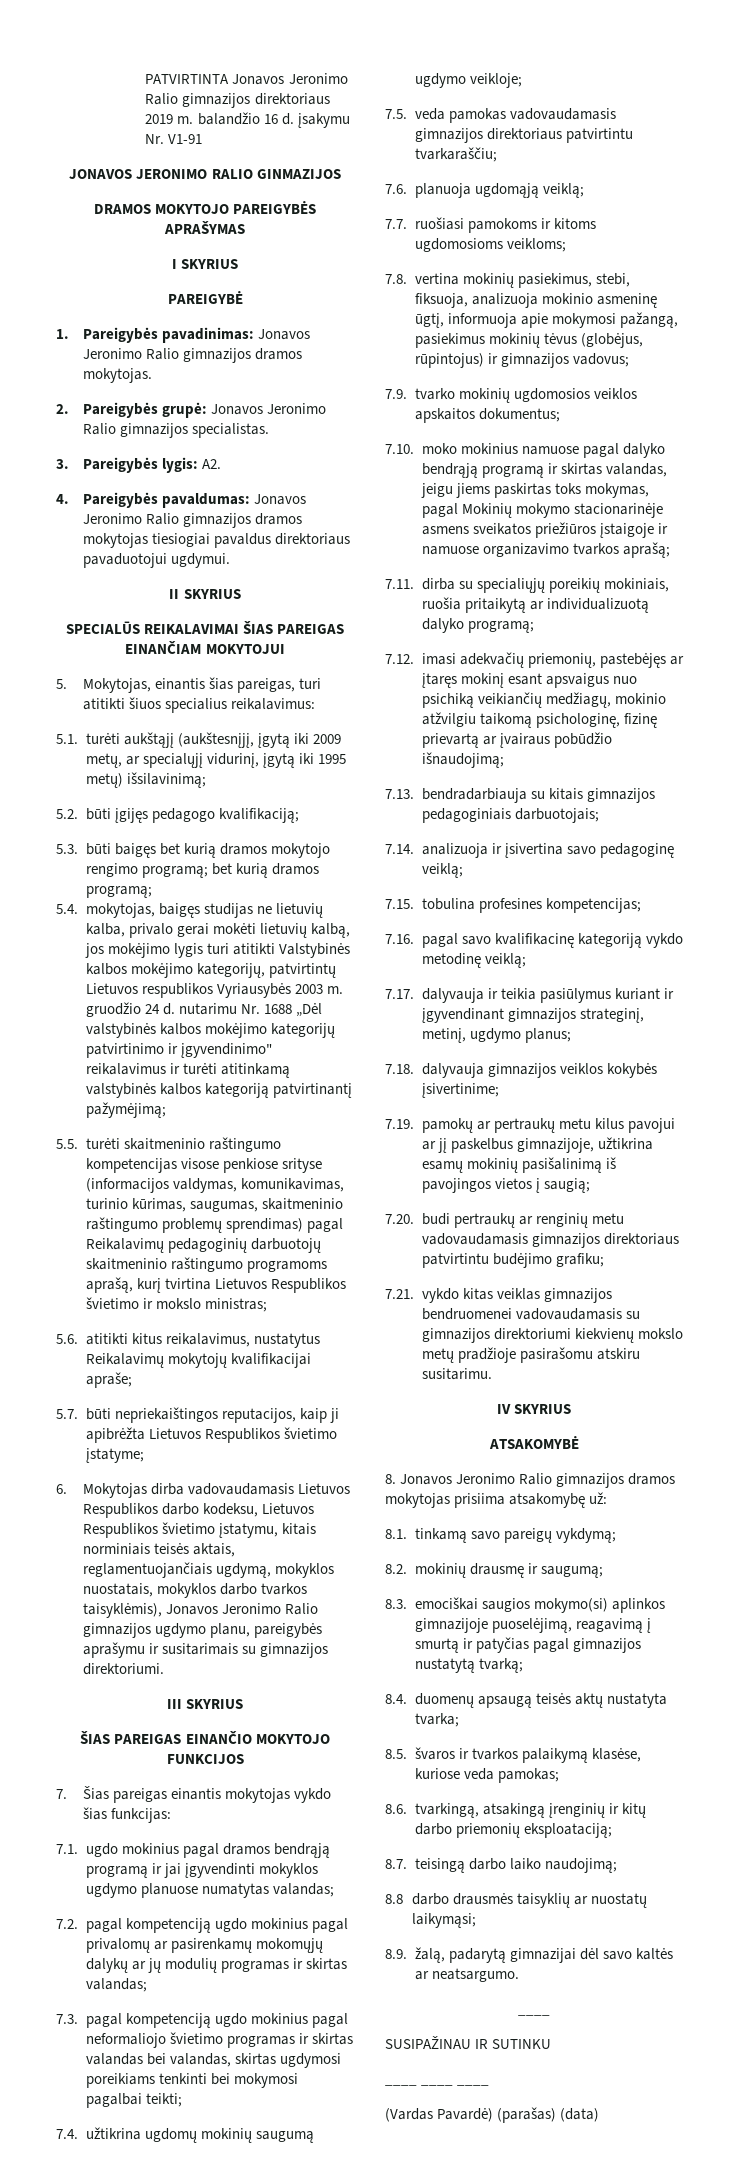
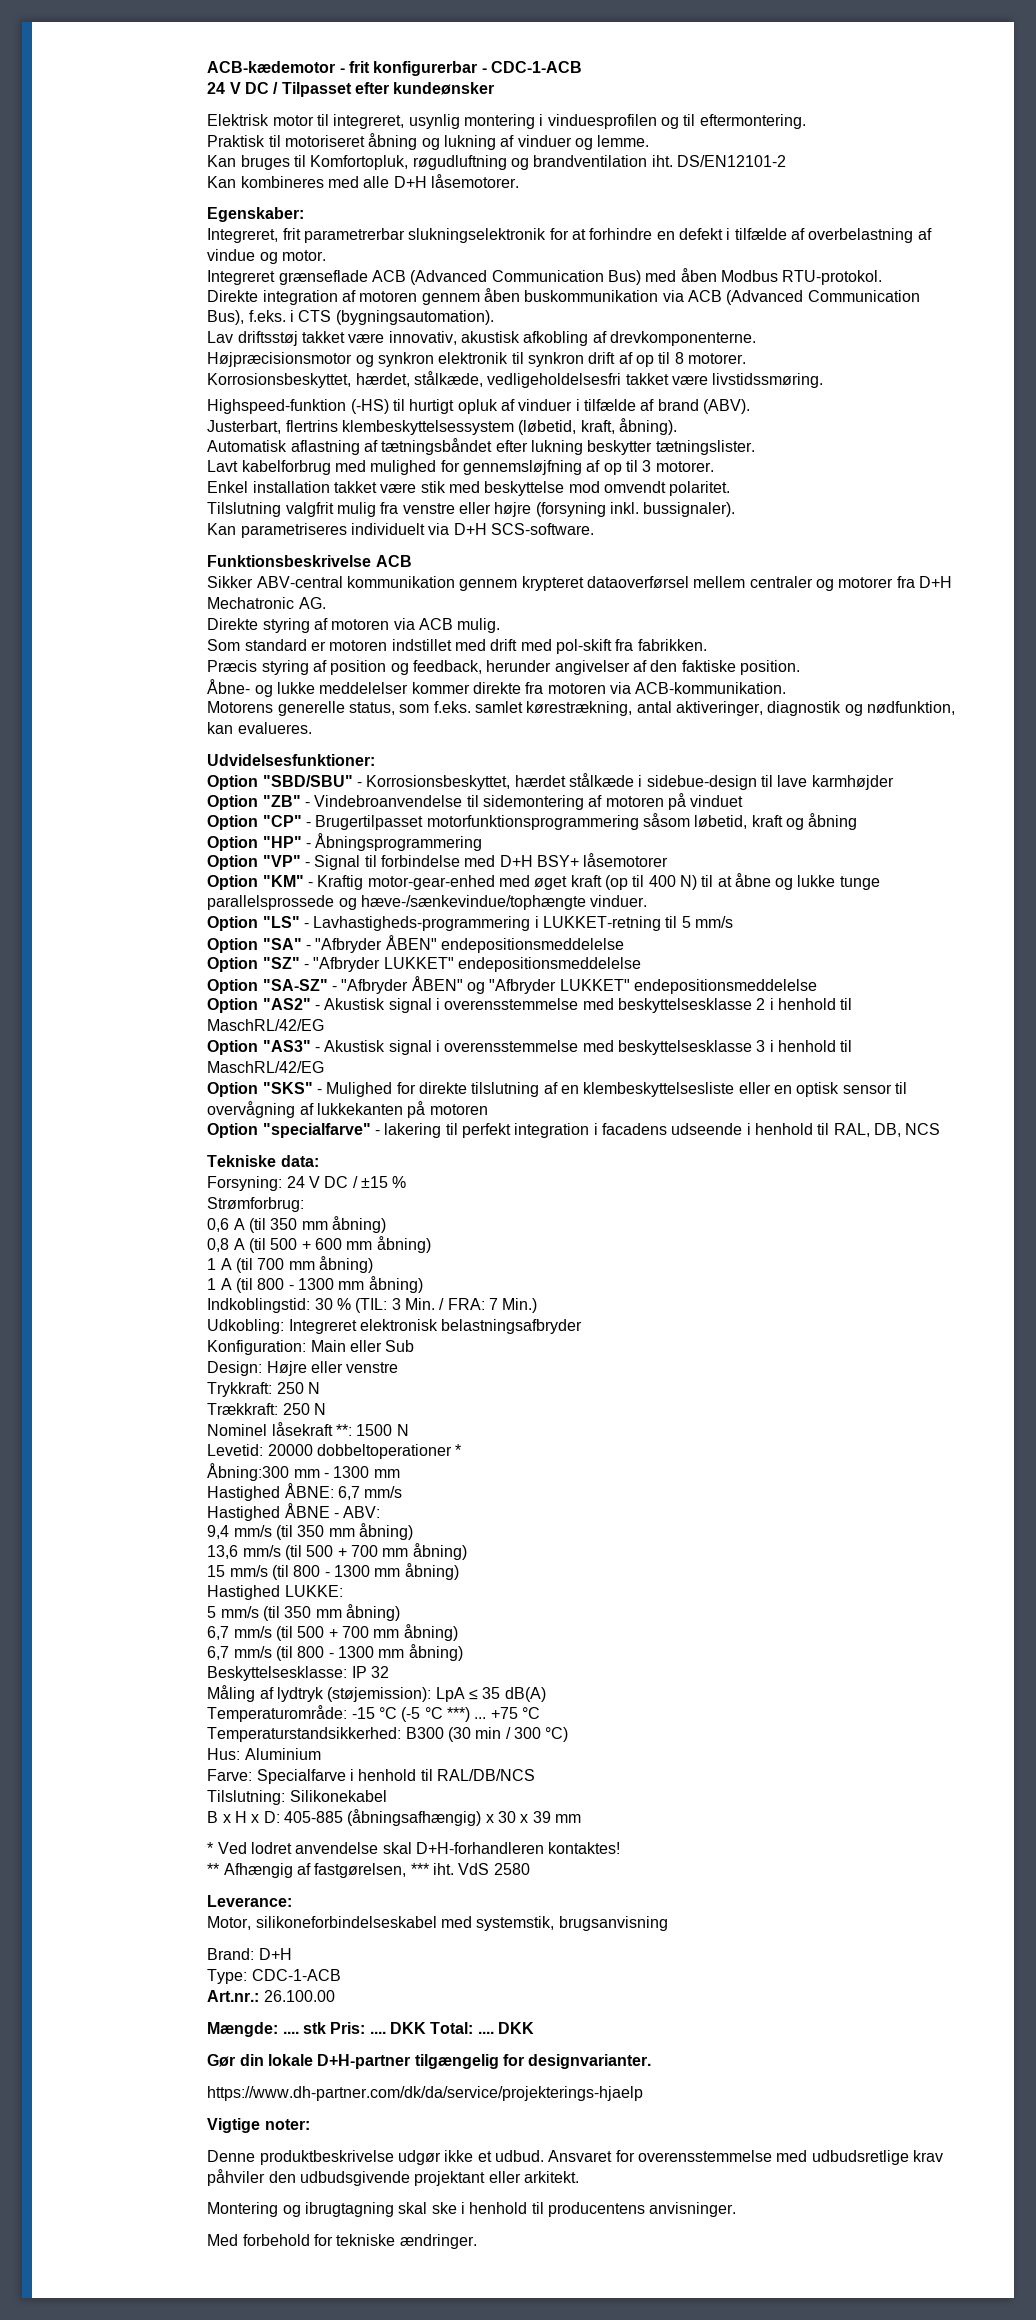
[145,73,348,85] [145,93,330,108] [145,112,350,128] [145,134,203,144] [69,169,341,179] [93,201,317,214] [164,221,245,234] [171,259,239,269] [167,291,243,304] [56,327,310,343] [82,348,302,363] [82,368,152,383] [56,402,326,418] [82,423,269,438] [56,457,221,473] [56,492,306,508] [82,513,302,528] [82,533,350,548] [82,553,230,568] [169,589,241,599] [65,621,345,634] [125,641,285,654] [56,677,321,693] [82,697,315,713] [56,732,341,748] [85,753,346,768] [85,772,206,788] [56,808,299,823] [56,843,330,858] [85,863,319,878] [85,886,152,898] [56,903,323,918] [85,923,350,938] [84,943,350,958] [85,963,336,978] [85,983,343,998] [85,1002,322,1017] [85,1023,335,1038] [85,1043,272,1058] [85,1063,290,1078] [85,1083,352,1098] [85,1102,166,1118] [56,1137,281,1152] [85,1158,322,1173] [85,1178,344,1193] [85,1198,343,1212] [85,1217,343,1233] [85,1238,321,1253] [85,1257,327,1273] [85,1277,346,1293] [85,1297,267,1312] [56,1333,320,1348] [85,1353,311,1368] [85,1372,132,1388] [56,1407,339,1423] [85,1427,337,1443] [85,1448,144,1463] [56,1483,350,1498] [82,1503,314,1518] [82,1522,316,1538] [82,1543,235,1557] [82,1562,334,1578] [82,1583,307,1598] [82,1603,318,1618] [82,1623,322,1638] [82,1642,328,1658] [82,1663,164,1675] [166,1699,244,1709] [80,1731,330,1744] [166,1754,244,1764] [56,1786,331,1803] [82,1807,171,1823] [56,1843,330,1858] [85,1863,318,1878] [85,1883,334,1898] [56,1918,348,1933] [85,1938,323,1953] [85,1958,347,1973] [85,1978,147,1992] [56,2013,348,2028] [85,2032,353,2048] [85,2053,341,2068] [85,2073,298,2088] [85,2093,182,2108] [56,2127,314,2143] [414,73,522,88] [385,108,616,123] [414,128,633,143] [414,147,497,162] [385,183,584,198] [385,217,596,233] [414,238,566,252] [385,273,630,288] [414,293,657,308] [414,312,678,328] [414,333,643,348] [414,353,629,368] [385,388,637,403] [414,408,560,423] [385,443,665,458] [421,463,667,478] [420,483,649,498] [421,503,663,518] [421,522,668,538] [421,542,670,558] [385,578,669,593] [421,597,649,613] [421,618,534,633] [385,652,684,668] [421,673,637,688] [421,692,666,708] [421,712,657,728] [421,732,612,748] [421,752,504,768] [385,788,655,803] [421,808,599,823] [385,843,674,858] [421,863,463,878] [385,898,641,913] [385,933,683,948] [421,953,526,968] [385,988,674,1003] [421,1008,644,1023] [421,1028,571,1043] [385,1063,657,1078] [421,1083,499,1098] [385,1118,675,1133] [421,1137,653,1153] [421,1157,616,1173] [421,1178,590,1193] [385,1213,624,1228] [421,1233,679,1248] [421,1253,604,1268] [385,1288,612,1303] [421,1308,640,1320] [421,1328,683,1343] [421,1347,640,1363] [421,1368,492,1380] [496,1404,572,1414] [488,1436,579,1449] [385,1473,676,1488] [385,1492,608,1508] [385,1528,616,1543] [385,1563,603,1578] [385,1597,665,1613] [414,1618,651,1633] [414,1637,641,1653] [414,1658,523,1673] [385,1693,667,1708] [414,1713,459,1727] [385,1747,641,1763] [414,1768,559,1783] [385,1803,646,1818] [414,1823,612,1838] [385,1858,617,1873] [385,1893,647,1908] [411,1913,476,1928] [385,1947,673,1963] [414,1968,519,1982] [518,2014,550,2016] [385,2036,552,2049] [385,2084,490,2086] [385,2107,600,2123] PATVIRTINTA Jonavos Jeronimo Ralio gimnazijos direktoriaus 2019 m. balandžio 16 d. įsakymu Nr. V1-91 // JONAVOS JERONIMO RALIO GINMAZIJOS // DRAMOS MOKYTOJO PAREIGYBĖS APRAŠYMAS // I SKYRIUS // PAREIGYBĖ // 1. Pareigybės pavadinimas: Jonavos Jeronimo Ralio gimnazijos dramos mokytojas. // 2. Pareigybės grupė: Jonavos Jeronimo Ralio gimnazijos specialistas. // 3. Pareigybės lygis: A2. // 4. Pareigybės pavaldumas: Jonavos Jeronimo Ralio gimnazijos dramos mokytojas tiesiogiai pavaldus direktoriaus pavaduotojui ugdymui. // II SKYRIUS // SPECIALŪS REIKALAVIMAI ŠIAS PAREIGAS EINANČIAM MOKYTOJUI // 5. Mokytojas, einantis šias pareigas, turi atitikti šiuos specialius reikalavimus: // 5.1. turėti aukštąjį (aukštesnįjį, įgytą iki 2009 metų, ar specialųjį vidurinį, įgytą iki 1995 metų) išsilavinimą; // 5.2. būti įgijęs pedagogo kvalifikaciją; // 5.3. būti baigęs bet kurią dramos mokytojo rengimo programą; bet kurią dramos programą; // 5.4. mokytojas, baigęs studijas ne lietuvių kalba, privalo gerai mokėti lietuvių kalbą, jos mokėjimo lygis turi atitikti Valstybinės kalbos mokėjimo kategorijų, patvirtintų Lietuvos respublikos Vyriausybės 2003 m. gruodžio 24 d. nutarimu Nr. 1688 „Dėl valstybinės kalbos mokėjimo kategorijų patvirtinimo ir įgyvendinimo" reikalavimus ir turėti atitinkamą valstybinės kalbos kategoriją patvirtinantį pažymėjimą; // 5.5. turėti skaitmeninio raštingumo kompetencijas visose penkiose srityse (informacijos valdymas, komunikavimas, turinio kūrimas, saugumas, skaitmeninio raštingumo problemų sprendimas) pagal Reikalavimų pedagoginių darbuotojų skaitmeninio raštingumo programoms aprašą, kurį tvirtina Lietuvos Respublikos švietimo ir mokslo ministras; // 5.6. atitikti kitus reikalavimus, nustatytus Reikalavimų mokytojų kvalifikacijai apraše; // 5.7. būti nepriekaištingos reputacijos, kaip ji apibrėžta Lietuvos Respublikos švietimo įstatyme; // 6. Mokytojas dirba vadovaudamasis Lietuvos Respublikos darbo kodeksu, Lietuvos Respublikos švietimo įstatymu, kitais norminiais teisės aktais, reglamentuojančiais ugdymą, mokyklos nuostatais, mokyklos darbo tvarkos taisyklėmis), Jonavos Jeronimo Ralio gimnazijos ugdymo planu, pareigybės aprašymu ir susitarimais su gimnazijos direktoriumi. // III SKYRIUS // ŠIAS PAREIGAS EINANČIO MOKYTOJO FUNKCIJOS // 7. Šias pareigas einantis mokytojas vykdo šias funkcijas: // 7.1. ugdo mokinius pagal dramos bendrąją programą ir jai įgyvendinti mokyklos ugdymo planuose numatytas valandas; // 7.2. pagal kompetenciją ugdo mokinius pagal privalomų ar pasirenkamų mokomųjų dalykų ar jų modulių programas ir skirtas valandas; // 7.3. pagal kompetenciją ugdo mokinius pagal neformaliojo švietimo programas ir skirtas valandas bei valandas, skirtas ugdymosi poreikiams tenkinti bei mokymosi pagalbai teikti; // 7.4. užtikrina ugdomų mokinių saugumą ugdymo veikloje; // 7.5. veda pamokas vadovaudamasis gimnazijos direktoriaus patvirtintu tvarkaraščiu; // 7.6. planuoja ugdomąją veiklą; // 7.7. ruošiasi pamokoms ir kitoms ugdomosioms veikloms; // 7.8. vertina mokinių pasiekimus, stebi, fiksuoja, analizuoja mokinio asmeninę ūgtį, informuoja apie mokymosi pažangą, pasiekimus mokinių tėvus (globėjus, rūpintojus) ir gimnazijos vadovus; // 7.9. tvarko mokinių ugdomosios veiklos apskaitos dokumentus; // 7.10. moko mokinius namuose pagal dalyko bendrąją programą ir skirtas valandas, jeigu jiems paskirtas toks mokymas, pagal Mokinių mokymo stacionarinėje asmens sveikatos priežiūros įstaigoje ir namuose organizavimo tvarkos aprašą; // 7.11. dirba su specialiųjų poreikių mokiniais, ruošia pritaikytą ar individualizuotą dalyko programą; // 7.12. imasi adekvačių priemonių, pastebėjęs ar įtaręs mokinį esant apsvaigus nuo psichiką veikiančių medžiagų, mokinio atžvilgiu taikomą psichologinę, fizinę prievartą ar įvairaus pobūdžio išnaudojimą; // 7.13. bendradarbiauja su kitais gimnazijos pedagoginiais darbuotojais; // 7.14. analizuoja ir įsivertina savo pedagoginę veiklą; // 7.15. tobulina profesines kompetencijas; // 7.16. pagal savo kvalifikacinę kategoriją vykdo metodinę veiklą; // 7.17. dalyvauja ir teikia pasiūlymus kuriant ir įgyvendinant gimnazijos strateginį, metinį, ugdymo planus; // 7.18. dalyvauja gimnazijos veiklos kokybės įsivertinime; // 7.19. pamokų ar pertraukų metu kilus pavojui ar jį paskelbus gimnazijoje, užtikrina esamų mokinių pasišalinimą iš pavojingos vietos į saugią; // 7.20. budi pertraukų ar renginių metu vadovaudamasis gimnazijos direktoriaus patvirtintu budėjimo grafiku; // 7.21. vykdo kitas veiklas gimnazijos bendruomenei vadovaudamasis su gimnazijos direktoriumi kiekvienų mokslo metų pradžioje pasirašomu atskiru susitarimu. // IV SKYRIUS // ATSAKOMYBĖ // 8. Jonavos Jeronimo Ralio gimnazijos dramos mokytojas prisiima atsakomybę už: // 8.1. tinkamą savo pareigų vykdymą; // 8.2. mokinių drausmę ir saugumą; // 8.3. emociškai saugios mokymo(si) aplinkos gimnazijoje puoselėjimą, reagavimą į smurtą ir patyčias pagal gimnazijos nustatytą tvarką; // 8.4. duomenų apsaugą teisės aktų nustatyta tvarka; // 8.5. švaros ir tvarkos palaikymą klasėse, kuriose veda pamokas; // 8.6. tvarkingą, atsakingą įrenginių ir kitų darbo priemonių eksploataciją; // 8.7. teisingą darbo laiko naudojimą; // 8.8 darbo drausmės taisyklių ar nuostatų laikymąsi; // 8.9. žalą, padarytą gimnazijai dėl savo kaltės ar neatsargumo. // ____ // SUSIPAŽINAU IR SUTINKU // ____ ____ ____ // (Vardas Pavardė) (parašas) (data) -> [207,61,582,76] [207,82,495,97] [207,114,806,129] [207,133,650,150] [207,155,786,170] [207,174,519,188] [207,207,305,222] [207,228,932,243] [207,249,326,264] [207,268,883,285] [207,288,920,305] [207,310,494,325] [207,331,756,346] [207,352,746,367] [207,371,824,388] [207,399,750,414] [207,418,677,435] [207,438,755,455] [207,460,714,475] [207,481,731,496] [207,502,736,517] [207,523,594,538] [207,555,412,567] [207,576,952,591] [207,597,326,609] [207,618,501,633] [207,639,707,654] [207,660,800,675] [207,679,787,697] [207,701,955,716] [207,722,312,734] [207,754,376,766] [207,773,894,790] [207,793,744,810] [207,813,858,830] [207,833,483,851] [207,853,669,870] [207,873,880,890] [207,895,648,910] [207,916,733,931] [207,935,624,953] [207,957,641,972] [207,976,817,994] [207,998,853,1013] [207,1019,325,1031] [207,1040,853,1055] [207,1061,325,1073] [207,1082,907,1097] [207,1101,488,1118] [207,1123,941,1138] [207,1155,319,1167] [207,1176,407,1191] [207,1197,305,1212] [207,1216,386,1233] [207,1236,431,1253] [207,1256,373,1273] [207,1276,423,1293] [207,1298,538,1313] [207,1319,583,1334] [207,1340,415,1355] [207,1361,399,1376] [207,1382,320,1397] [207,1403,326,1415] [207,1422,409,1436] [207,1444,462,1459] [207,1463,400,1481] [207,1483,403,1501] [207,1503,381,1521] [207,1523,413,1540] [207,1543,467,1560] [207,1563,459,1580] [207,1585,343,1600] [207,1604,400,1621] [207,1624,458,1641] [207,1644,463,1661] [207,1666,389,1681] [207,1685,546,1702] [207,1705,540,1722] [207,1727,569,1742] [207,1748,321,1760] [207,1769,535,1784] [207,1790,387,1805] [207,1809,581,1826] [207,1842,621,1854] [207,1863,530,1878] [207,1895,293,1907] [207,1916,668,1931] [207,1948,292,1960] [207,1969,341,1984] [207,1990,335,2002] [207,2022,534,2037] [207,2054,652,2069] [207,2086,644,2101] [207,2118,310,2133] [207,2150,943,2165] [207,2169,579,2186] [207,2202,737,2217] [207,2234,477,2249] ACB-kædemotor - frit konfigurerbar - CDC-1-ACB // 24 V DC / Tilpasset efter kundeønsker // Elektrisk motor til integreret, usynlig montering i vinduesprofilen og til eftermontering. // Praktisk til motoriseret åbning og lukning af vinduer og lemme. // Kan bruges til Komfortopluk, røgudluftning og brandventilation iht. DS/EN12101-2 // Kan kombineres med alle D+H låsemotorer. // Egenskaber: // Integreret, frit parametrerbar slukningselektronik for at forhindre en defekt i tilfælde af overbelastning af vindue og motor. // Integreret grænseflade ACB (Advanced Communication Bus) med åben Modbus RTU-protokol. // Direkte integration af motoren gennem åben buskommunikation via ACB (Advanced Communication Bus), f.eks. i CTS (bygningsautomation). // Lav driftsstøj takket være innovativ, akustisk afkobling af drevkomponenterne. // Højpræcisionsmotor og synkron elektronik til synkron drift af op til 8 motorer. // Korrosionsbeskyttet, hærdet, stålkæde, vedligeholdelsesfri takket være livstidssmøring. // Highspeed-funktion (-HS) til hurtigt opluk af vinduer i tilfælde af brand (ABV). // Justerbart, flertrins klembeskyttelsessystem (løbetid, kraft, åbning). // Automatisk aflastning af tætningsbåndet efter lukning beskytter tætningslister. // Lavt kabelforbrug med mulighed for gennemsløjfning af op til 3 motorer. // Enkel installation takket være stik med beskyttelse mod omvendt polaritet. // Tilslutning valgfrit mulig fra venstre eller højre (forsyning inkl. bussignaler). // Kan parametriseres individuelt via D+H SCS-software. // Funktionsbeskrivelse ACB // Sikker ABV-central kommunikation gennem krypteret dataoverførsel mellem centraler og motorer fra D+H Mechatronic AG. // Direkte styring af motoren via ACB mulig. // Som standard er motoren indstillet med drift med pol-skift fra fabrikken. // Præcis styring af position og feedback, herunder angivelser af den faktiske position. // Åbne- og lukke meddelelser kommer direkte fra motoren via ACB-kommunikation. // Motorens generelle status, som f.eks. samlet kørestrækning, antal aktiveringer, diagnostik og nødfunktion, kan evalueres. // Udvidelsesfunktioner: // Option "SBD/SBU" - Korrosionsbeskyttet, hærdet stålkæde i sidebue-design til lave karmhøjder // Option "ZB" - Vindebroanvendelse til sidemontering af motoren på vinduet // Option "CP" - Brugertilpasset motorfunktionsprogrammering såsom løbetid, kraft og åbning // Option "HP" - Åbningsprogrammering // Option "VP" - Signal til forbindelse med D+H BSY+ låsemotorer // Option "KM" - Kraftig motor-gear-enhed med øget kraft (op til 400 N) til at åbne og lukke tunge parallelsprossede og hæve-/sænkevindue/tophængte vinduer. // Option "LS" - Lavhastigheds-programmering i LUKKET-retning til 5 mm/s // Option "SA" - "Afbryder ÅBEN" endepositionsmeddelelse // Option "SZ" - "Afbryder LUKKET" endepositionsmeddelelse // Option "SA-SZ" - "Afbryder ÅBEN" og "Afbryder LUKKET" endepositionsmeddelelse // Option "AS2" - Akustisk signal i overensstemmelse med beskyttelsesklasse 2 i henhold til MaschRL/42/EG // Option "AS3" - Akustisk signal i overensstemmelse med beskyttelsesklasse 3 i henhold til MaschRL/42/EG // Option "SKS" - Mulighed for direkte tilslutning af en klembeskyttelsesliste eller en optisk sensor til overvågning af lukkekanten på motoren // Option "specialfarve" - lakering til perfekt integration i facadens udseende i henhold til RAL, DB, NCS // Tekniske data: // Forsyning: 24 V DC / ±15 % // Strømforbrug: // 0,6 A (til 350 mm åbning) // 0,8 A (til 500 + 600 mm åbning) // 1 A (til 700 mm åbning) // 1 A (til 800 - 1300 mm åbning) // Indkoblingstid: 30 % (TIL: 3 Min. / FRA: 7 Min.) // Udkobling: Integreret elektronisk belastningsafbryder // Konfiguration: Main eller Sub // Design: Højre eller venstre // Trykkraft: 250 N // Trækkraft: 250 N // Nominel låsekraft **: 1500 N // Levetid: 20000 dobbeltoperationer * // Åbning:300 mm - 1300 mm // Hastighed ÅBNE: 6,7 mm/s // Hastighed ÅBNE - ABV: // 9,4 mm/s (til 350 mm åbning) // 13,6 mm/s (til 500 + 700 mm åbning) // 15 mm/s (til 800 - 1300 mm åbning) // Hastighed LUKKE: // 5 mm/s (til 350 mm åbning) // 6,7 mm/s (til 500 + 700 mm åbning) // 6,7 mm/s (til 800 - 1300 mm åbning) // Beskyttelsesklasse: IP 32 // Måling af lydtryk (støjemission): LpA ≤ 35 dB(A) // Temperaturområde: -15 °C (-5 °C ***) ... +75 °C // Temperaturstandsikkerhed: B300 (30 min / 300 °C) // Hus: Aluminium // Farve: Specialfarve i henhold til RAL/DB/NCS // Tilslutning: Silikonekabel // B x H x D: 405-885 (åbningsafhængig) x 30 x 39 mm // * Ved lodret anvendelse skal D+H-forhandleren kontaktes! // ** Afhængig af fastgørelsen, *** iht. VdS 2580 // Leverance: // Motor, silikoneforbindelseskabel med systemstik, brugsanvisning // Brand: D+H // Type: CDC-1-ACB // Art.nr.: 26.100.00 // Mængde: .... stk Pris: .... DKK Total: .... DKK // Gør din lokale D+H-partner tilgængelig for designvarianter. // https://www.dh-partner.com/dk/da/service/projekterings-hjaelp // Vigtige noter: // Denne produktbeskrivelse udgør ikke et udbud. Ansvaret for overensstemmelse med udbudsretlige krav påhviler den udbudsgivende projektant eller arkitekt. // Montering og ibrugtagning skal ske i henhold til producentens anvisninger. // Med forbehold for tekniske ændringer.

